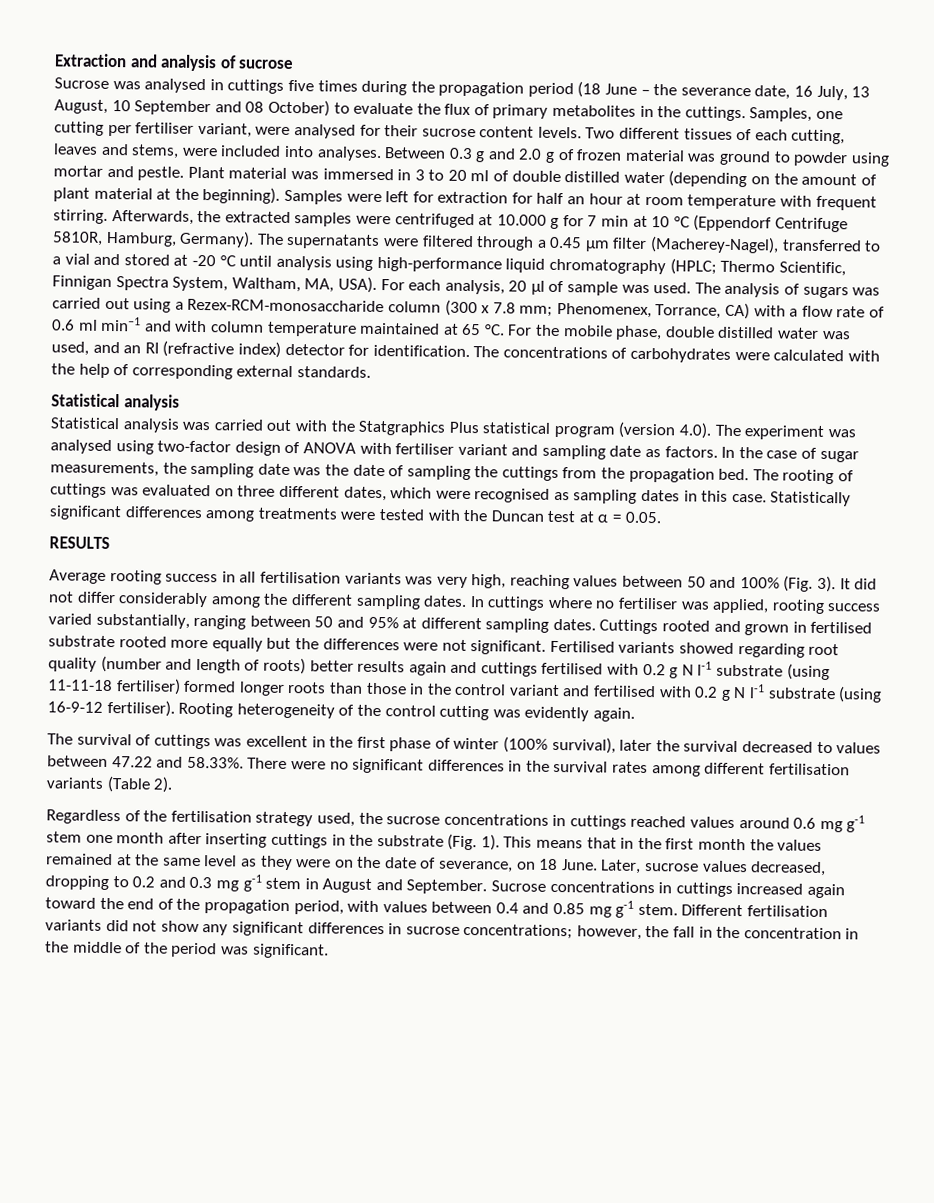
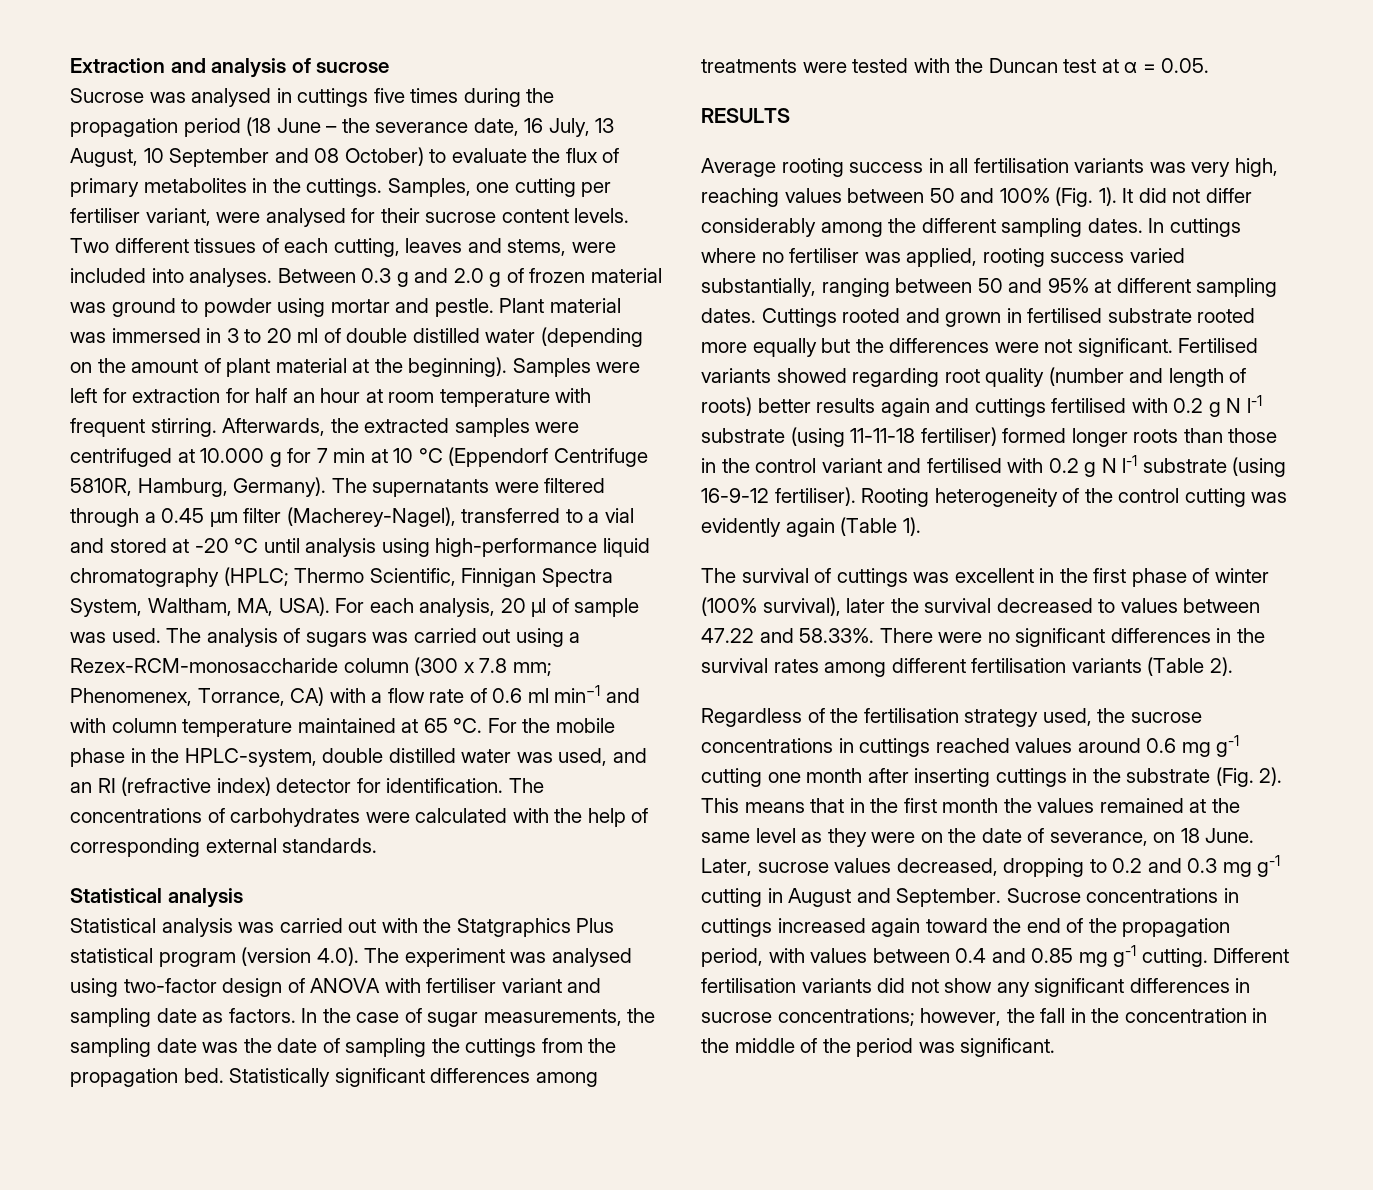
[615,325,663,341] phase, -> [70,748,317,767] phase in the HPLC-system,
[752,469,855,485] [50,483,767,504] The rooting of cuttings was evaluated on three different dates, which were recognised as sampling dates in this case. -> (224, 1075) none
[817,575,837,593] 3). -> [1098,187,1117,206] 1).
[592,707,635,722] again. -> [785,517,921,537] again (Table 1).
[46,831,82,843] stem -> [701,768,762,787] cutting
[480,834,500,851] 1). -> [1259,767,1283,786] 2).
[265,877,302,890] stem -> [701,888,762,907] cutting
[637,903,678,916] stem. -> [1141,948,1208,967] cutting.

